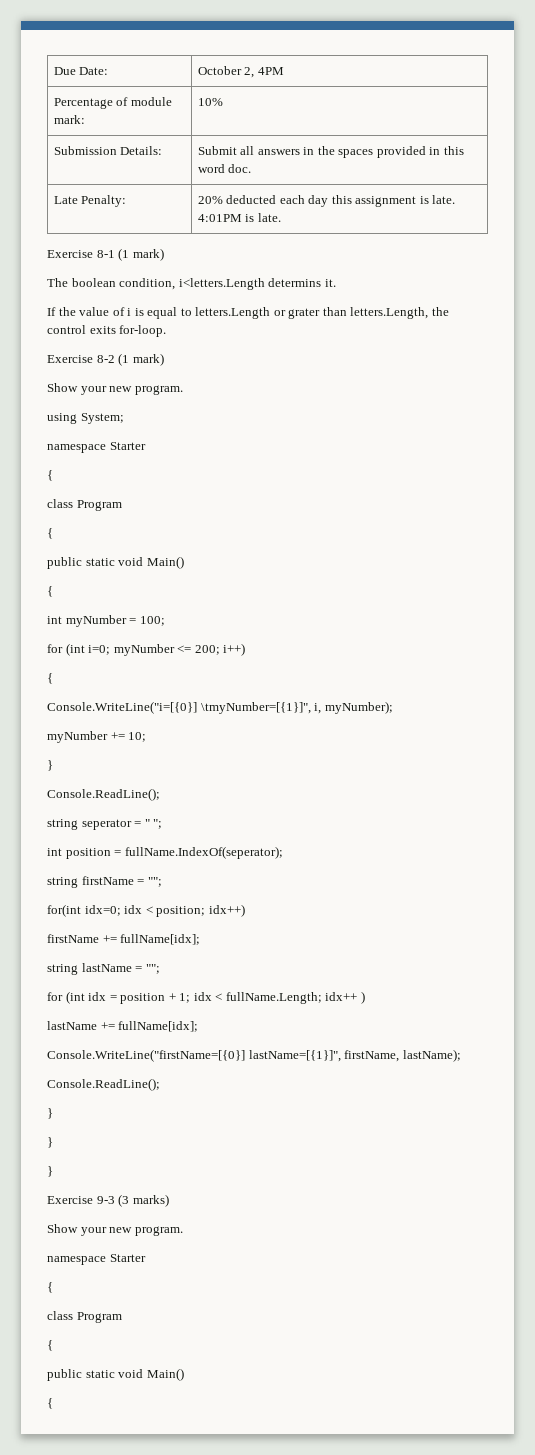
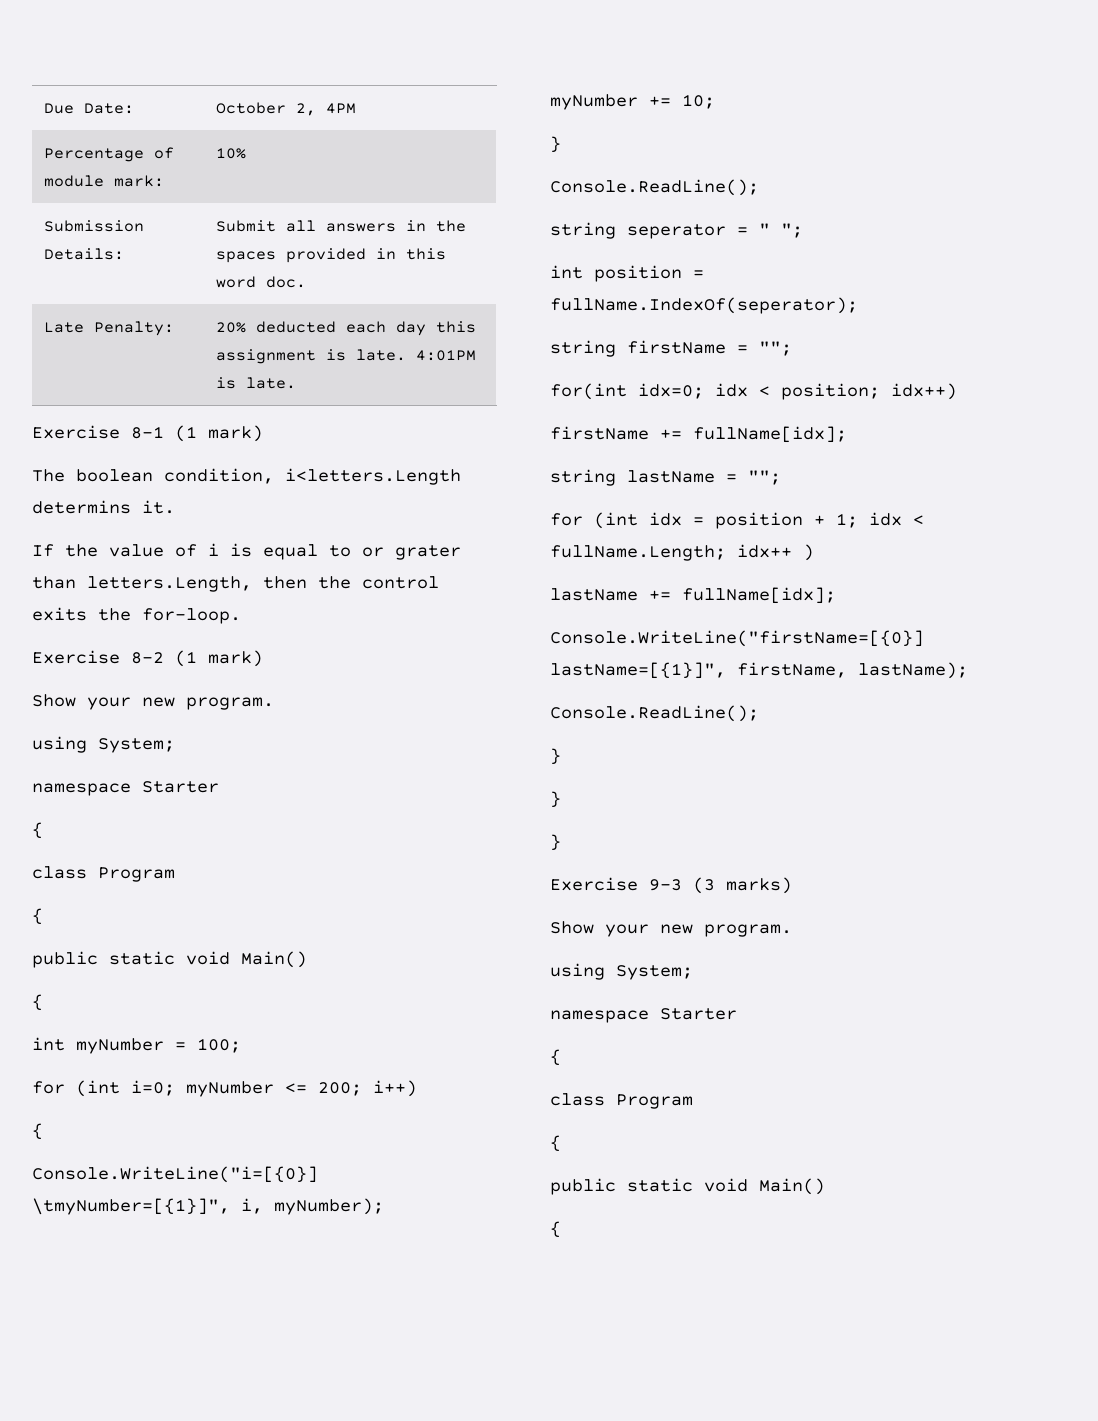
[195,307,271,319] letters.Length -> (351, 551) none
(429, 313) none -> [263,576,307,589] then
(116, 330) none -> [98,608,131,621] the
(183, 1231) none -> [550,963,693,980] // using System;

